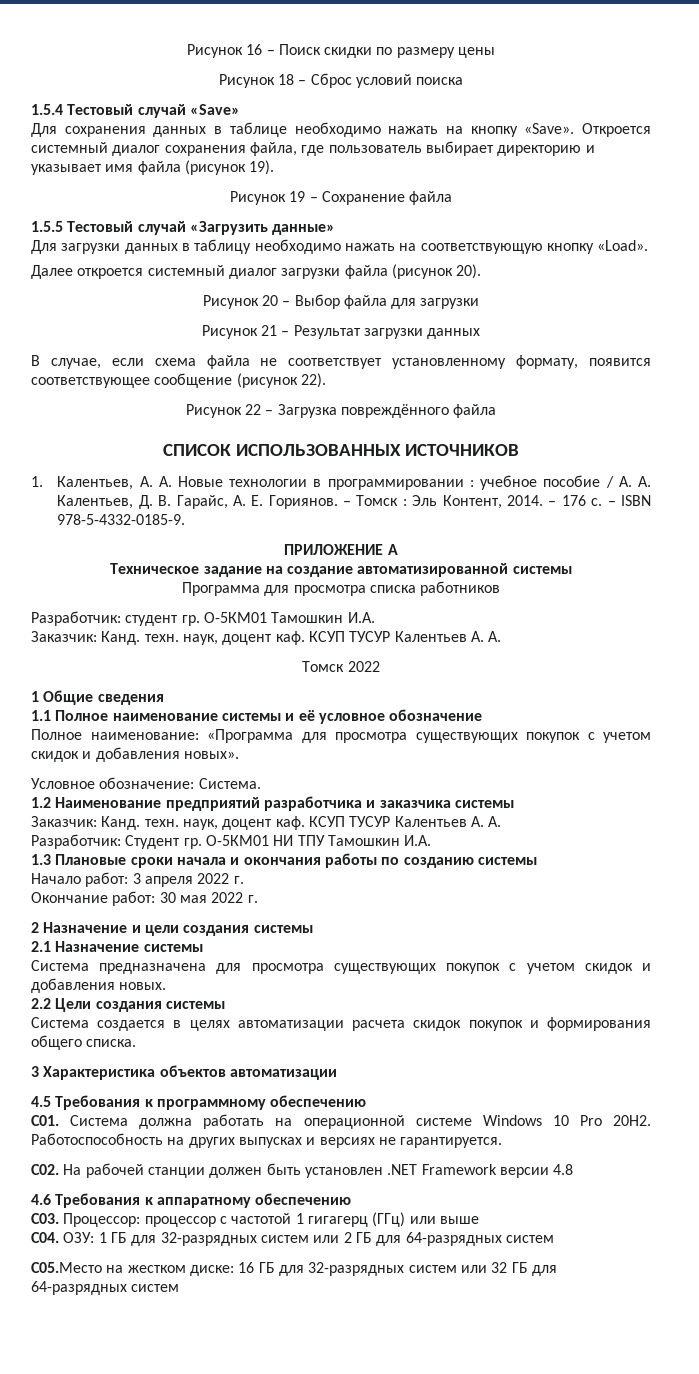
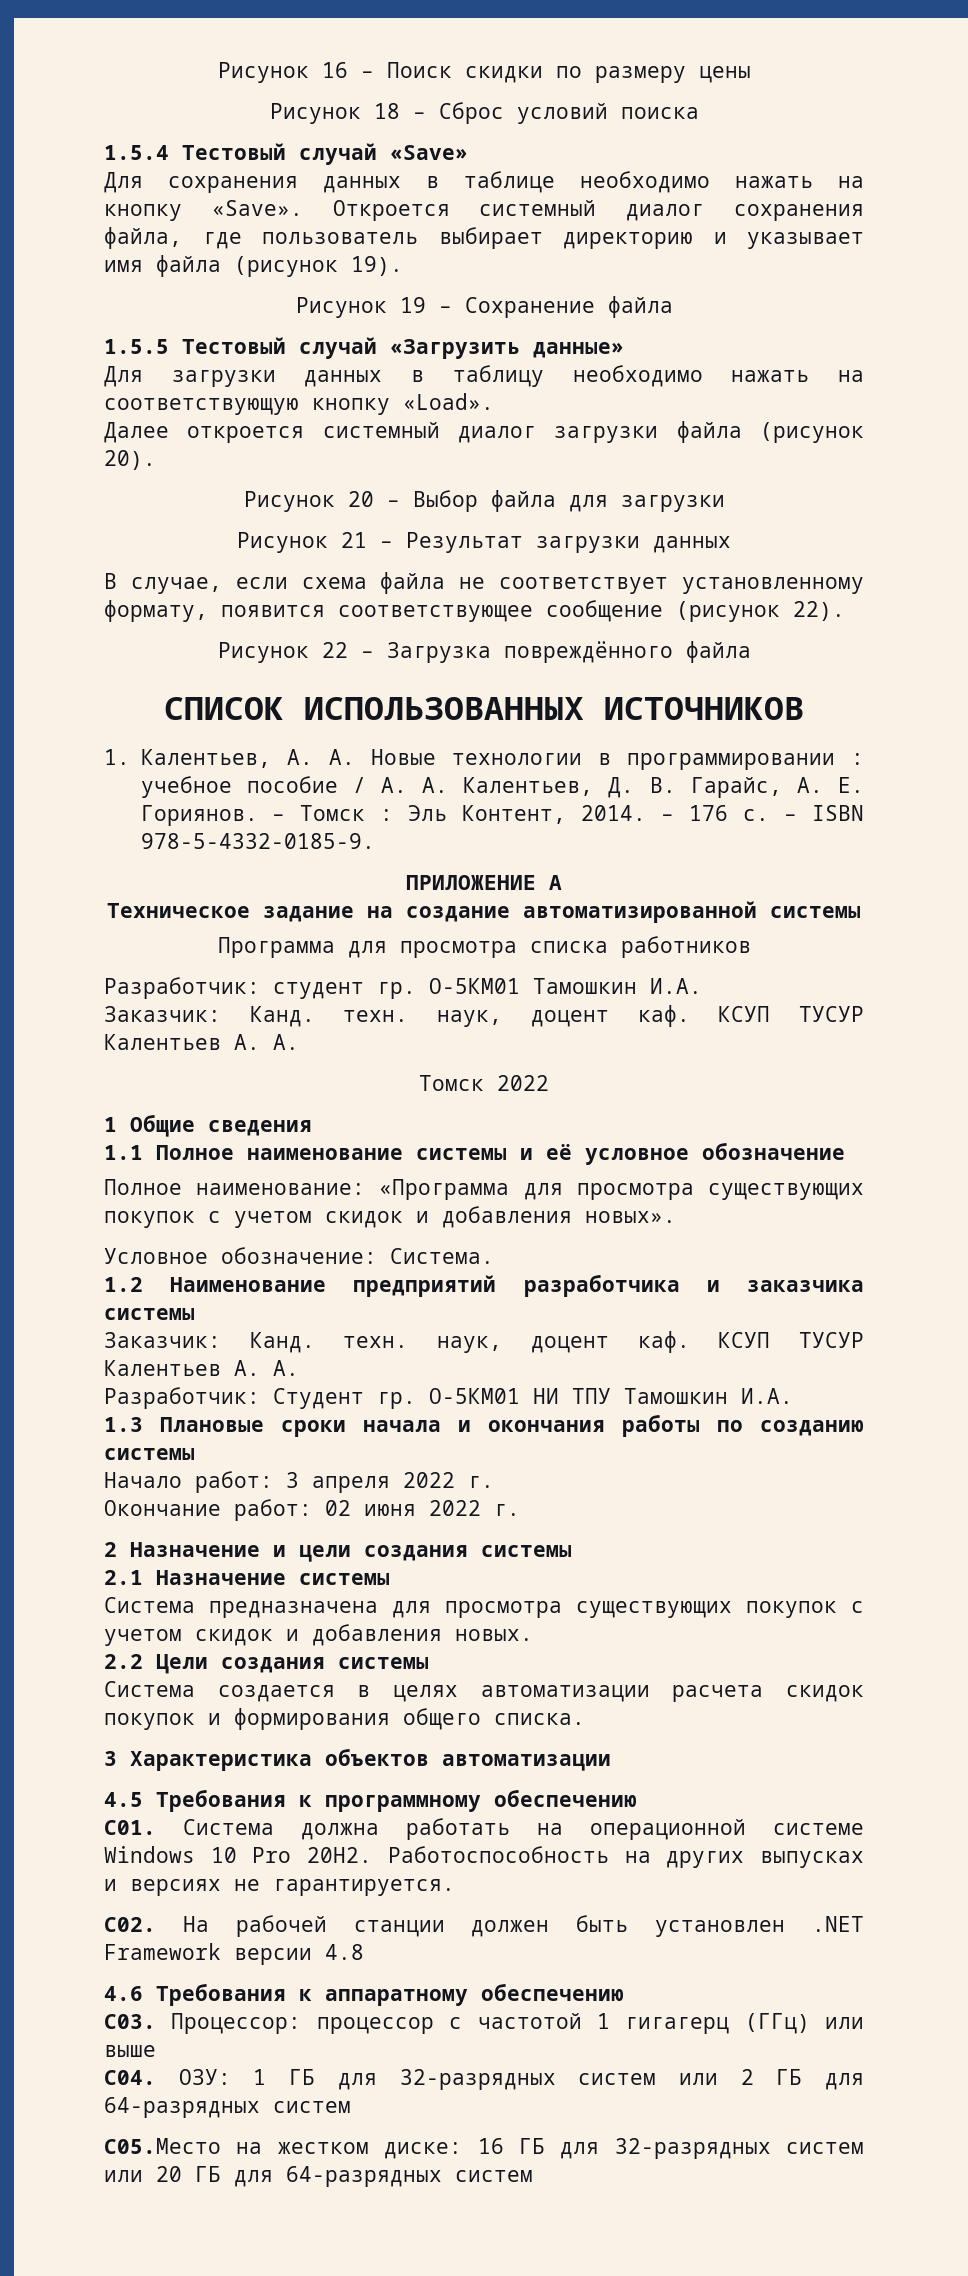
[159,892,207,903] 30 мая -> [325,1500,416,1516] 02 июня
[491,1262,508,1273] 32 -> [156,2166,182,2182] 20

